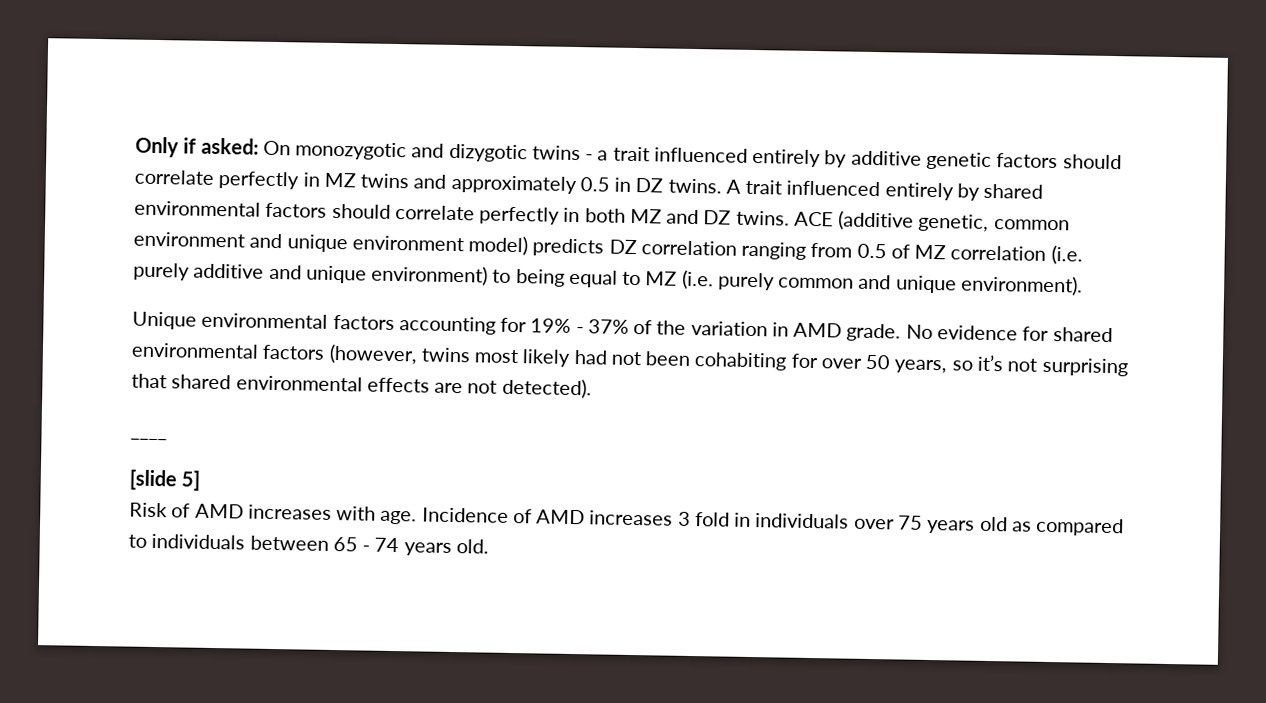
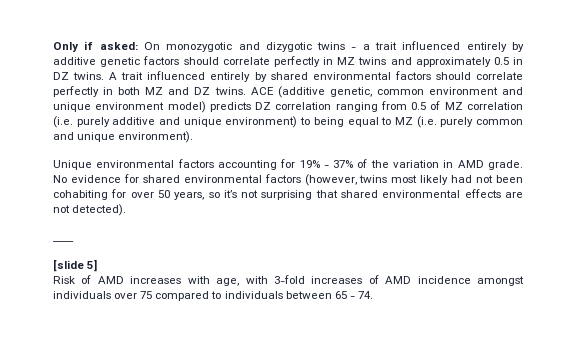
[380,507,1032,534] age. Incidence of AMD increases 3 fold in individuals over 75 years old as -> [216,275,524,286] [53,291,153,299] age, with 3-fold increases of AMD incidence amongst individuals over 75
[374,537,489,556] 74 years old. -> [357,291,373,299] 74.

